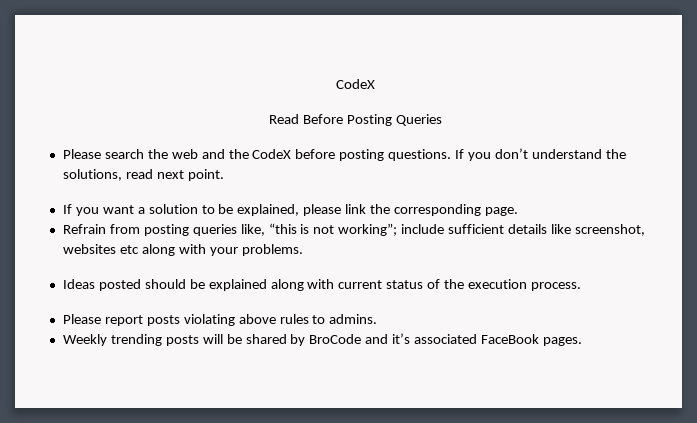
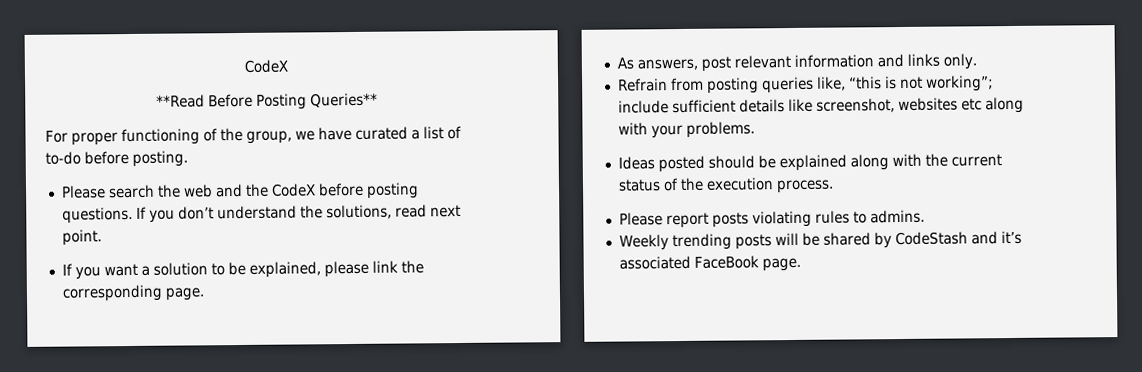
[269,114,300,124] Read -> [156,94,205,108] **Read
[395,114,442,126] Queries -> [310,92,378,108] [45,125,462,146] [45,150,188,167] Queries** // For proper functioning of the group, we have curated a list of to-do before posting.
(518, 211) none -> [616,53,977,72] // As answers, post relevant information and links only.
(335, 284) none -> [924,153,948,167] the
[238,314,276,324] above -> (812, 219) none
[309,334,362,344] BroCode -> [894,231,968,246] CodeStash
[542,337,582,346] pages. -> [761,257,801,272] page.

